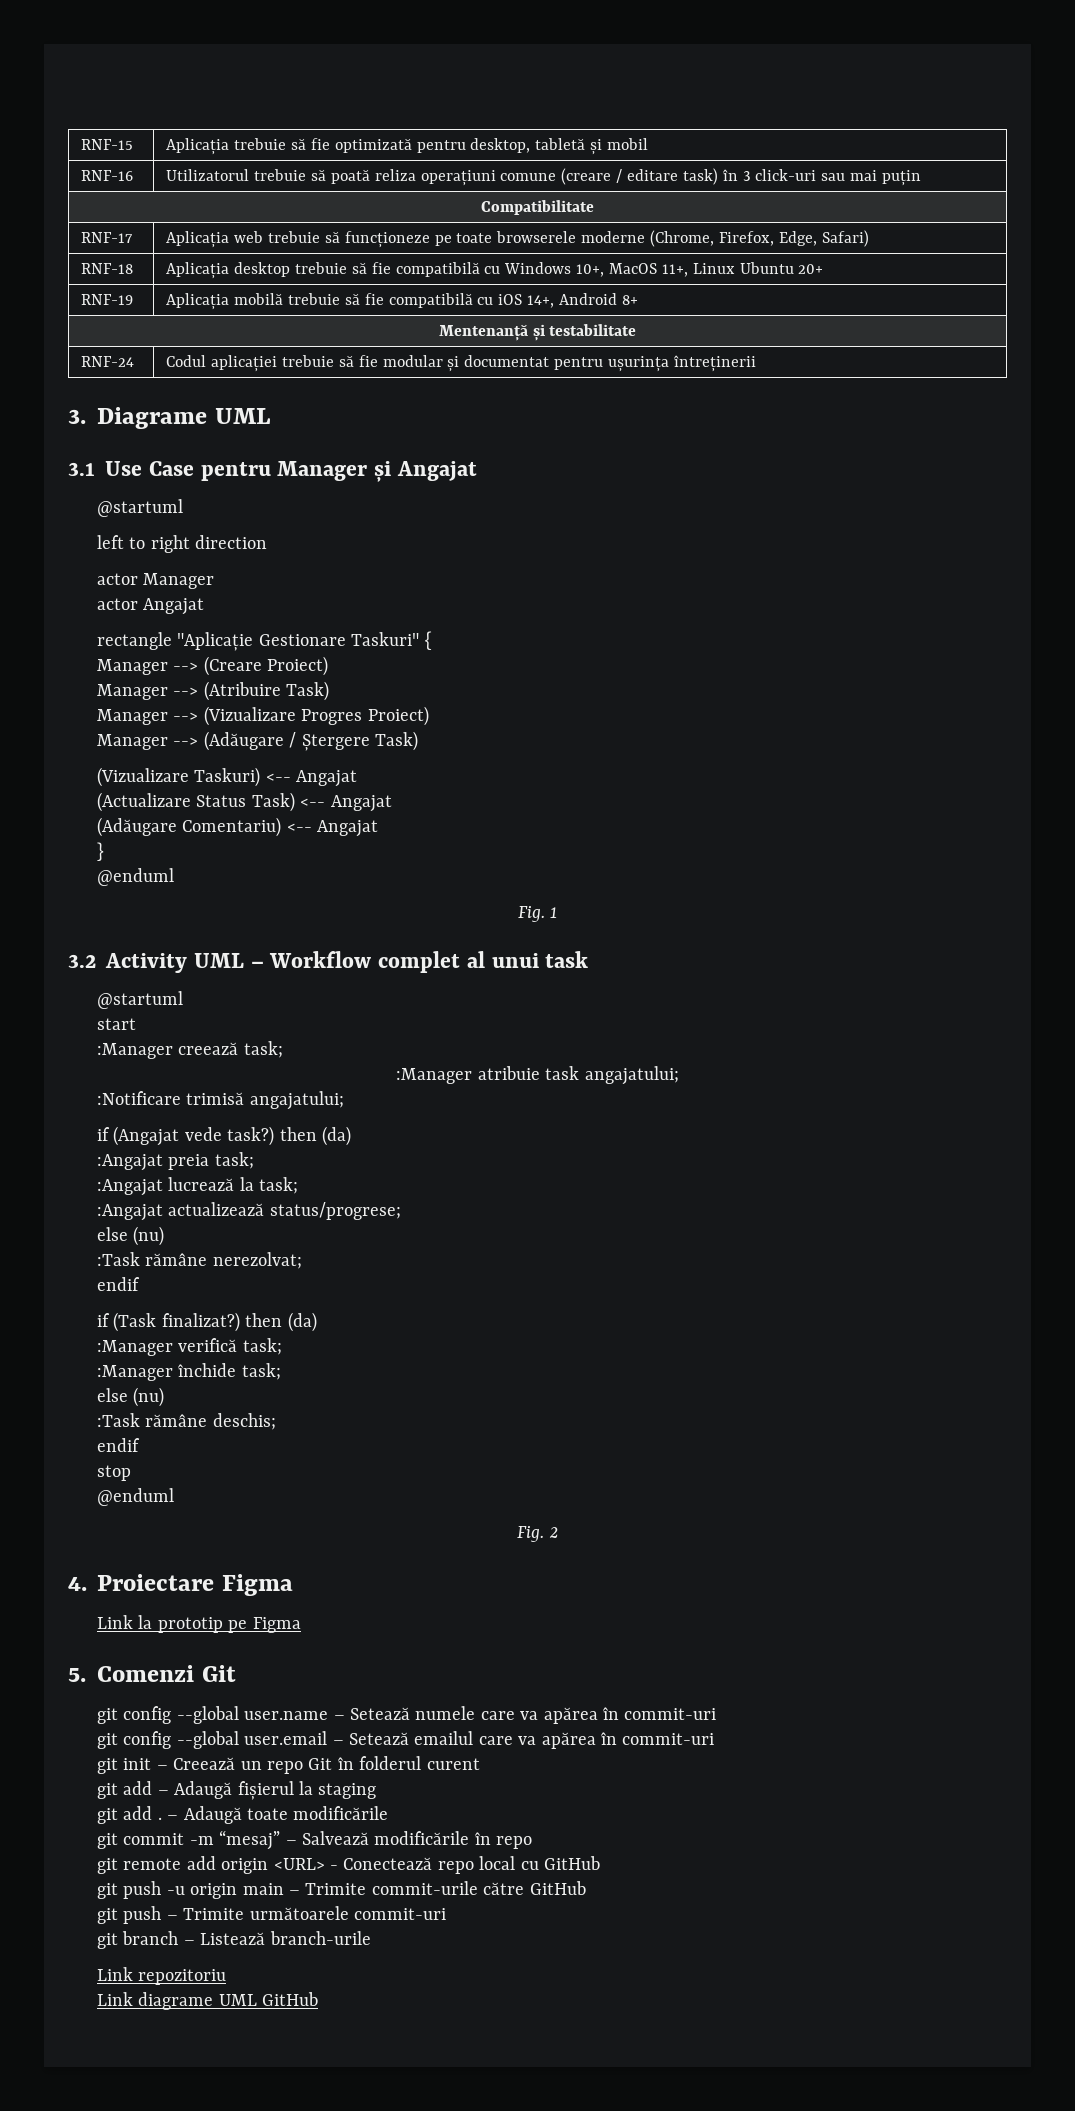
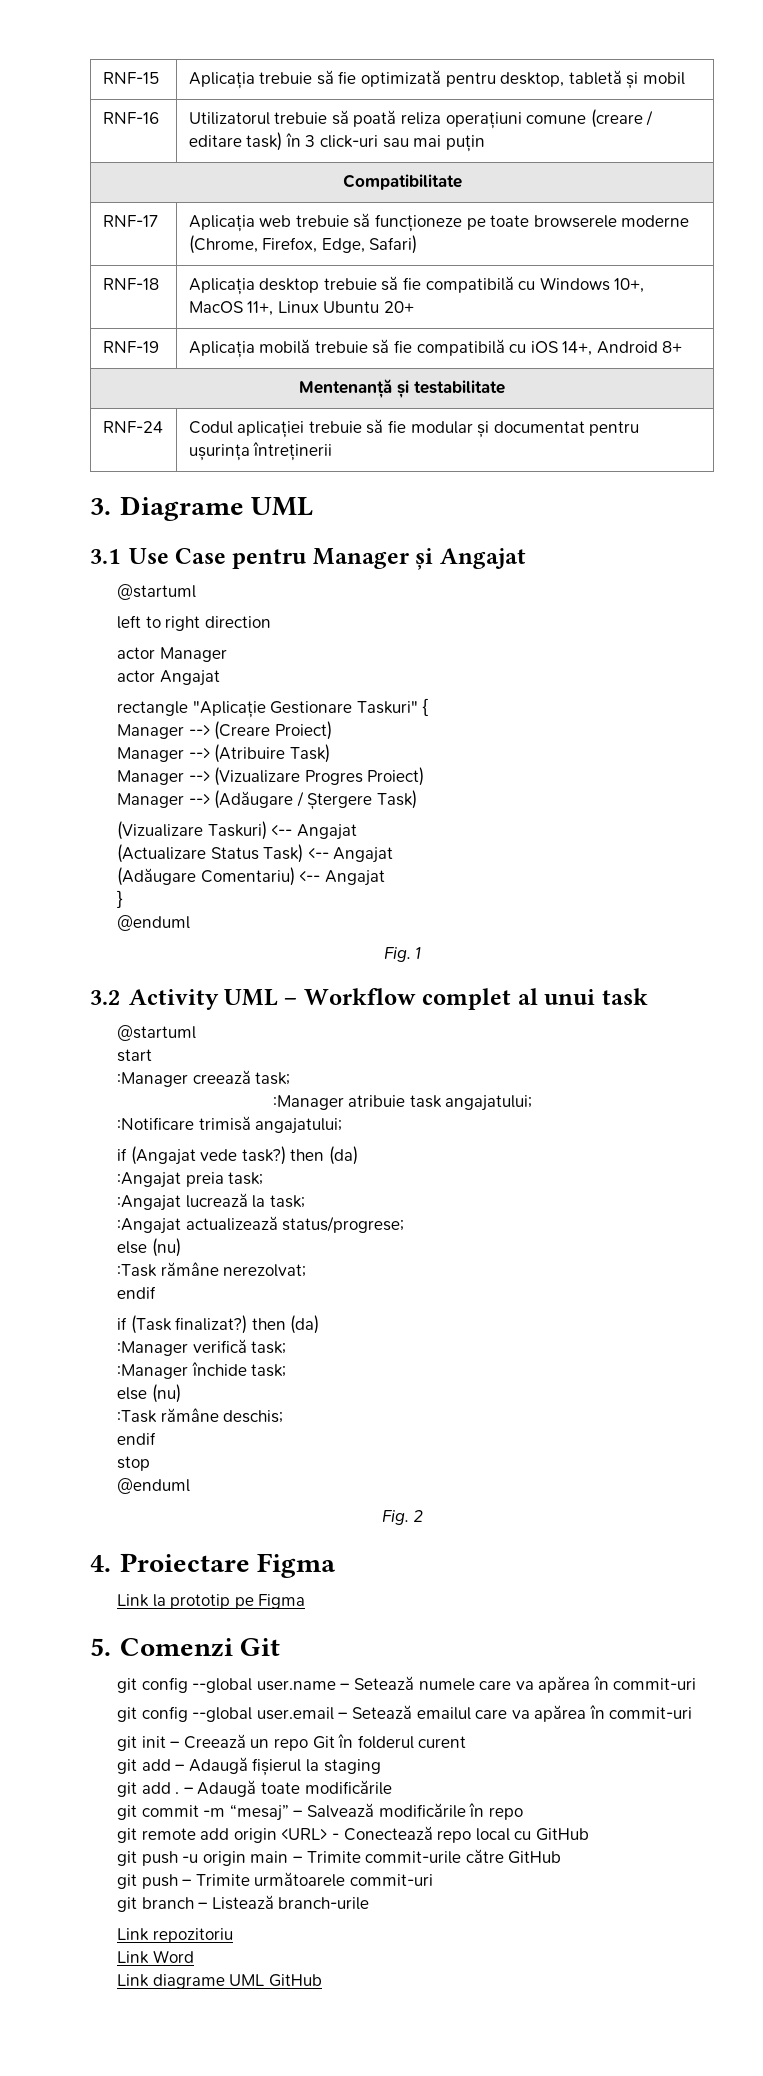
(227, 1977) none -> [116,1950,194,1964] // Link Word

